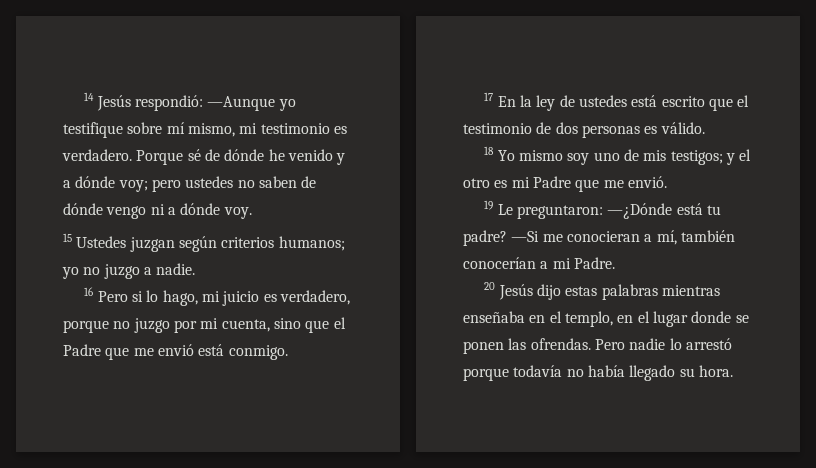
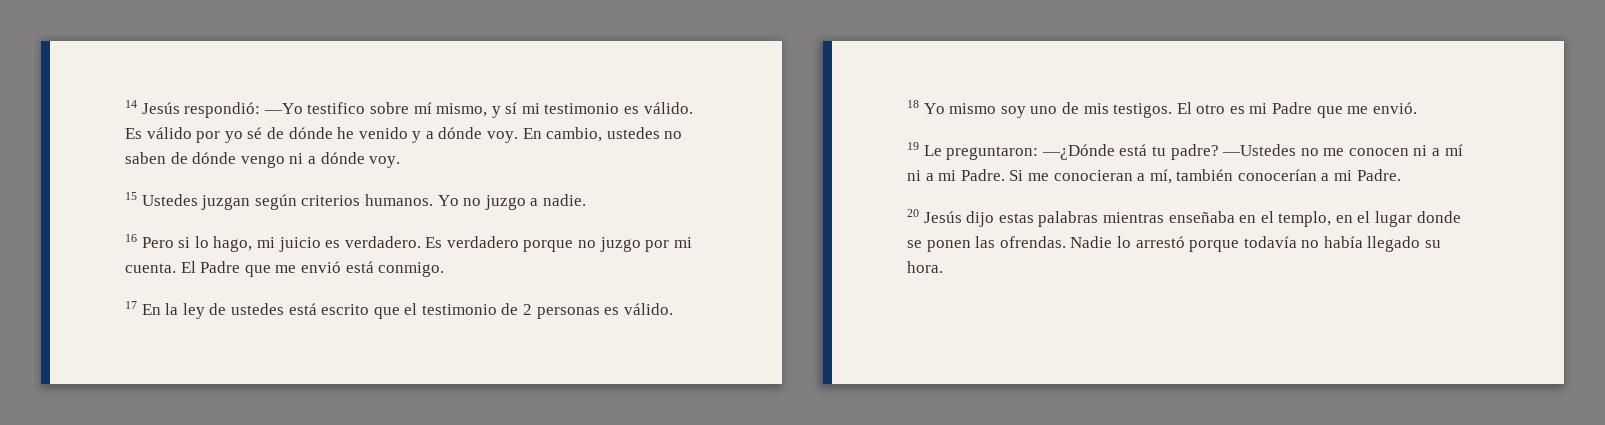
[207,96,296,111] [63,122,123,138] —Aunque yo testifique -> [263,102,366,114] —Yo testifico
(235, 130) none -> [491,102,518,118] y sí
[62,149,184,165] verdadero. Porque -> [643,102,693,114] [125,127,243,143] válido. Es válido por yo
[118,179,181,192] voy; pero -> [487,127,603,143] voy. En cambio,
[278,236,345,251] [62,267,79,279] humanos; yo -> [364,194,459,206] humanos. Yo
[279,290,350,305] verdadero, -> [344,236,519,248] verdadero. Es verdadero
[221,317,346,333] cuenta, sino que el -> [125,261,196,273] cuenta. El
[555,122,578,134] dos -> [523,304,533,315] 2
[670,149,752,165] testigos; y el -> [1113,102,1192,118] testigos. El
[511,231,540,242] —Si -> [1222,144,1463,156] [907,169,1024,181] —Ustedes no me conocen ni a mí ni a mi Padre. Si
[594,338,666,350] Pero nadie -> [1070,236,1113,248] Nadie

